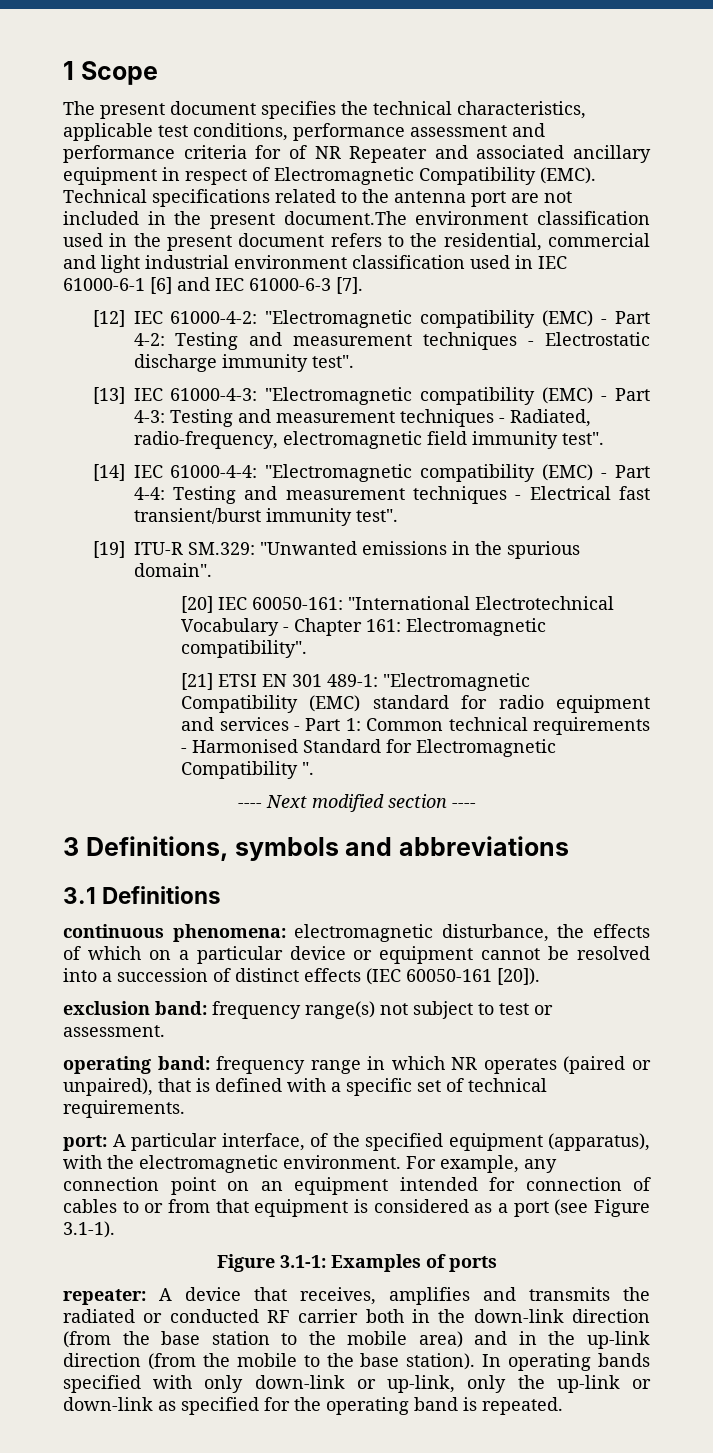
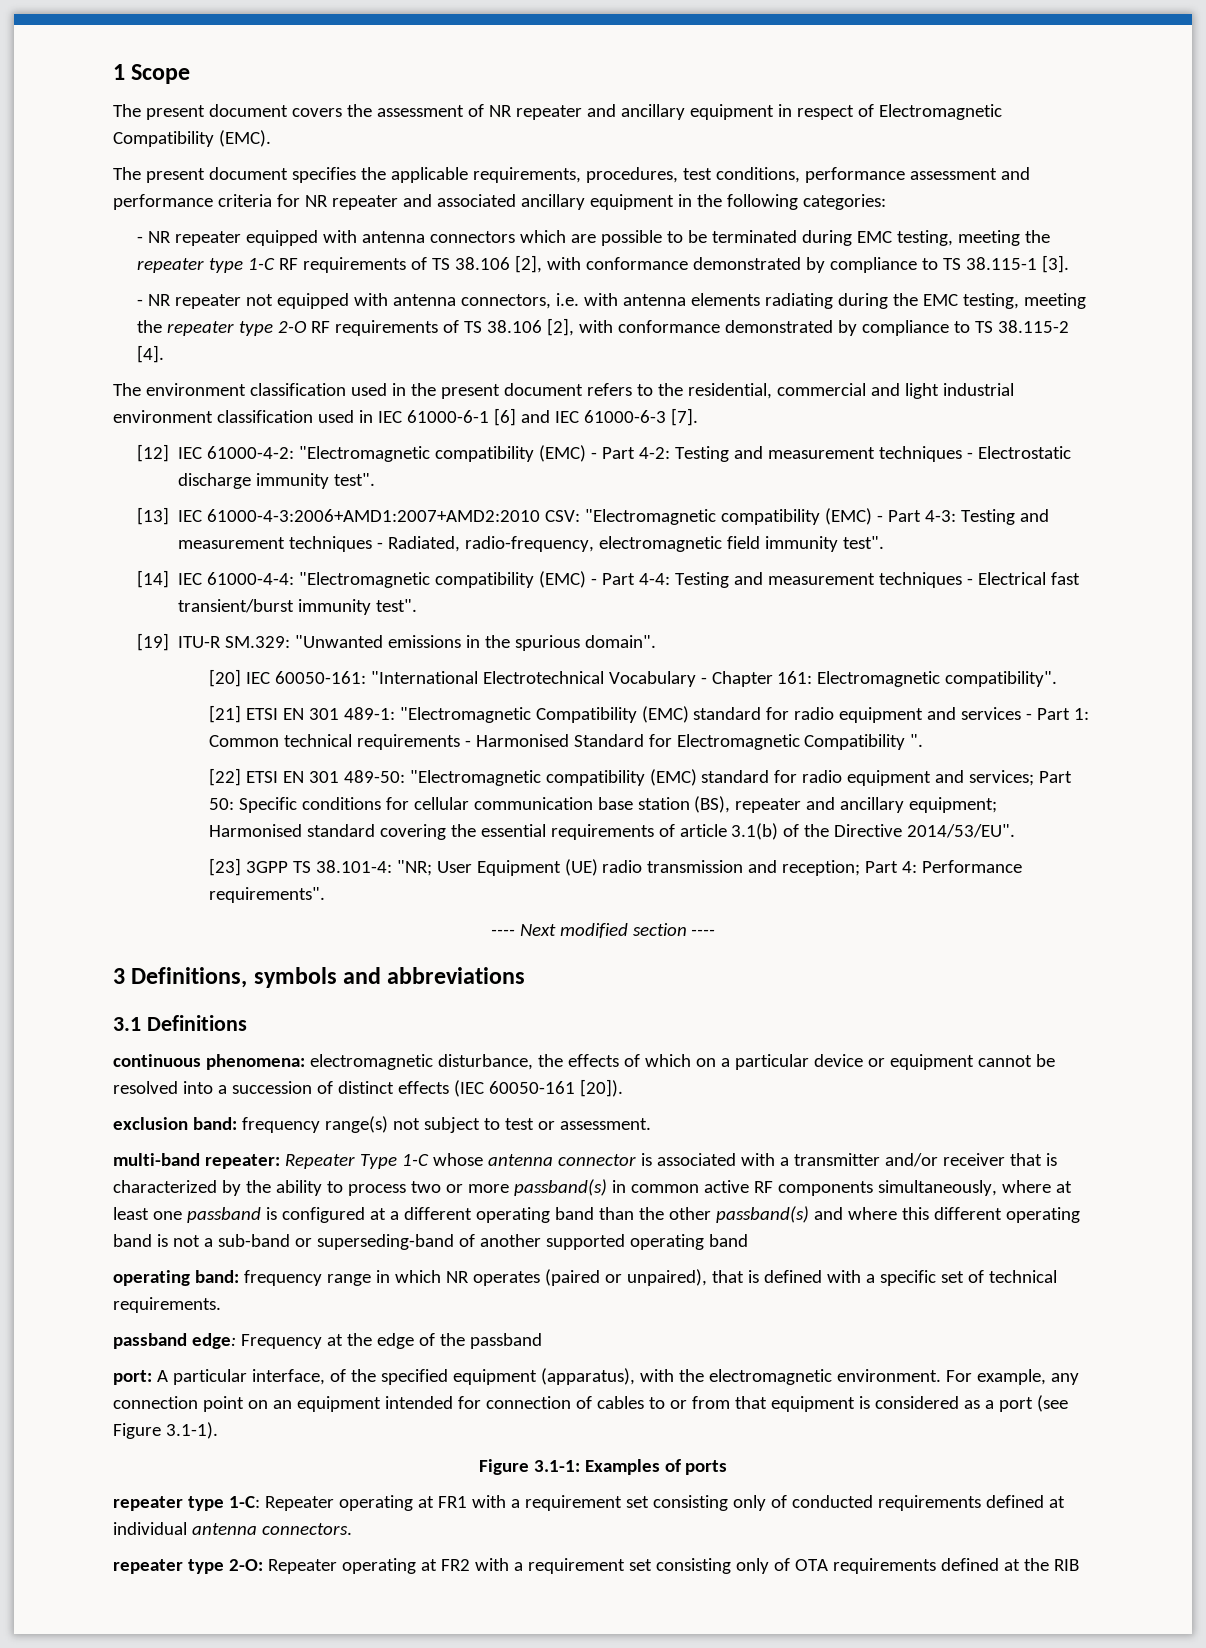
(158, 73) none -> [113,104,1002,120] [113,130,271,147] // The present document covers the assessment of NR repeater and ancillary equipment in respect of Electromagnetic Compatibility (EMC).
[373,101,586,119] [63,123,153,141] technical characteristics, applicable -> [390,167,678,183] applicable requirements, procedures,
[288,145,428,163] of NR Repeater -> [304,195,398,210] NR repeater
[185,167,596,185] [63,189,572,207] [63,211,407,229] respect of Electromagnetic Compatibility (EMC). Technical specifications related to the antenna port are not included in the present document.The -> [696,194,886,210] [136,230,1050,246] [136,255,1069,273] [136,293,1086,309] [136,318,1069,336] [136,345,164,363] [113,383,141,396] the following categories: // - NR repeater equipped with antenna connectors which are possible to be terminated during EMC testing, meeting the repeater type 1-C RF requirements of TS 38.106 [2], with conformance demonstrated by compliance to TS 38.115-1 [3]. // - NR repeater not equipped with antenna connectors, i.e. with antenna elements radiating during the EMC testing, meeting the repeater type 2-O RF requirements of TS 38.106 [2], with conformance demonstrated by compliance to TS 38.115-2 [4]. // The
[170,388,258,401] 61000-4-3: -> [207,509,581,522] 61000-4-3:2006+AMD1:2007+AMD2:2010 CSV:
(315, 768) none -> [208,768,1073,786] [208,796,998,813] [208,823,1016,840] [208,858,1023,876] [208,887,325,903] // [22] ETSI EN 301 489-50: "Electromagnetic compatibility (EMC) standard for radio equipment and services; Part 50: Specific conditions for cellular communication base station (BS), repeater and ancillary equipment; Harmonised standard covering the essential requirements of article 3.1(b) of the Directive 2014/53/EU". // [23] 3GPP TS 38.101-4: "NR; User Equipment (UE) radio transmission and reception; Part 4: Performance requirements".
(165, 1031) none -> [113,1153,1057,1169] [113,1179,1072,1196] [113,1206,1080,1223] [113,1234,748,1250] // multi-band repeater: Repeater Type 1-C whose antenna connector is associated with a transmitter and/or receiver that is characterized by the ability to process two or more passband(s) in common active RF components simultaneously, where at least one passband is configured at a different operating band than the other passband(s) and where this different operating band is not a sub-band or superseding-band of another supported operating band
(185, 1109) none -> [113,1333,542,1349] // passband edge: Frequency at the edge of the passband
[63,1287,650,1305] [63,1309,650,1323] [63,1331,650,1349] [63,1353,650,1371] [63,1375,651,1393] [63,1397,563,1415] repeater: A device that receives, amplifies and transmits the radiated or conducted RF carrier both in the down-link direction (from the base station to the mobile area) and in the up-link direction (from the mobile to the base station). In operating bands specified with only down-link or up-link, only the up-link or down-link as specified for the operating band is repeated. -> [113,1495,1065,1511] [113,1522,352,1535] [113,1558,1079,1574] repeater type 1-C: Repeater operating at FR1 with a requirement set consisting only of conducted requirements defined at individual antenna connectors. // repeater type 2-O: Repeater operating at FR2 with a requirement set consisting only of OTA requirements defined at the RIB

